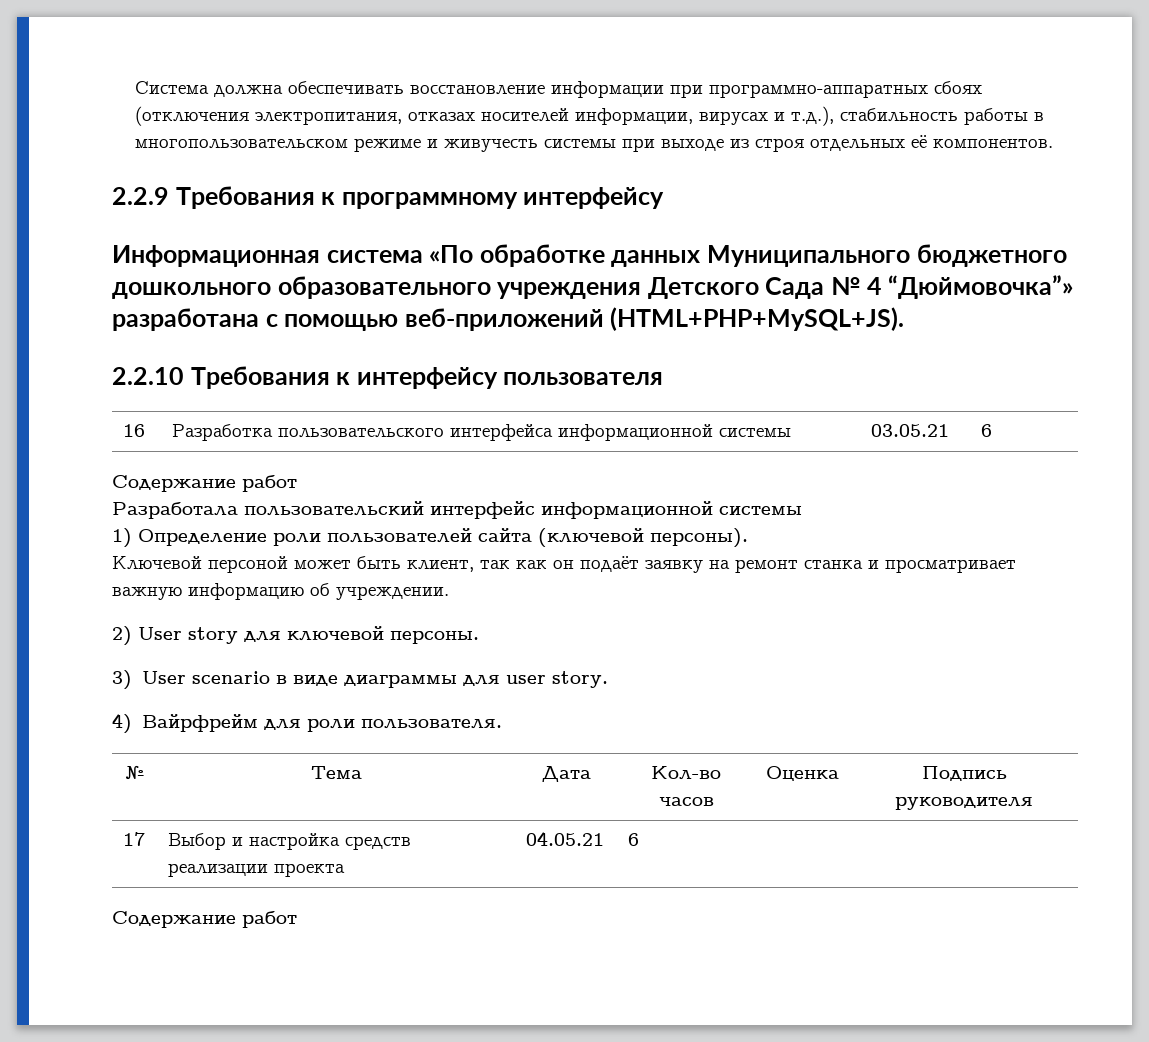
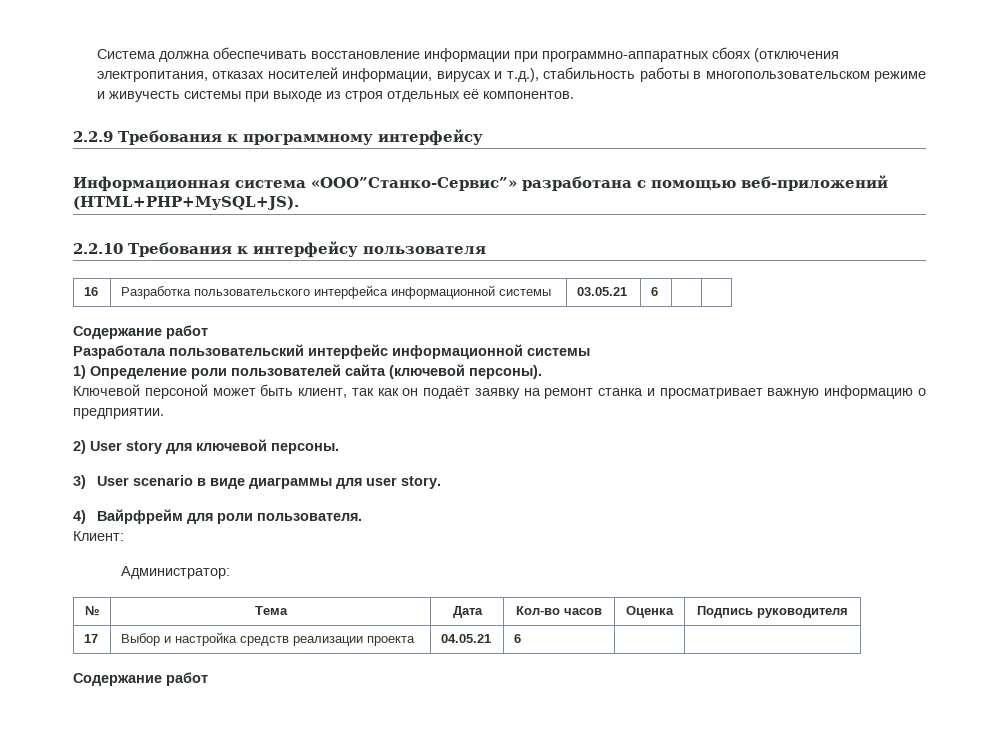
[429,244,1067,267] [112,275,1074,299] «По обработке данных Муниципального бюджетного дошкольного образовательного учреждения Детского Сада № 4 “Дюймовочка”» -> [311,177,517,191] «ООО”Станко-Сервис”»
[310,583,449,600] об учреждении. -> [917,388,926,396] [73,408,164,419] о предприятии.
(502, 724) none -> [73,531,124,541] [120,566,230,579] // Клиент: // Администратор:

